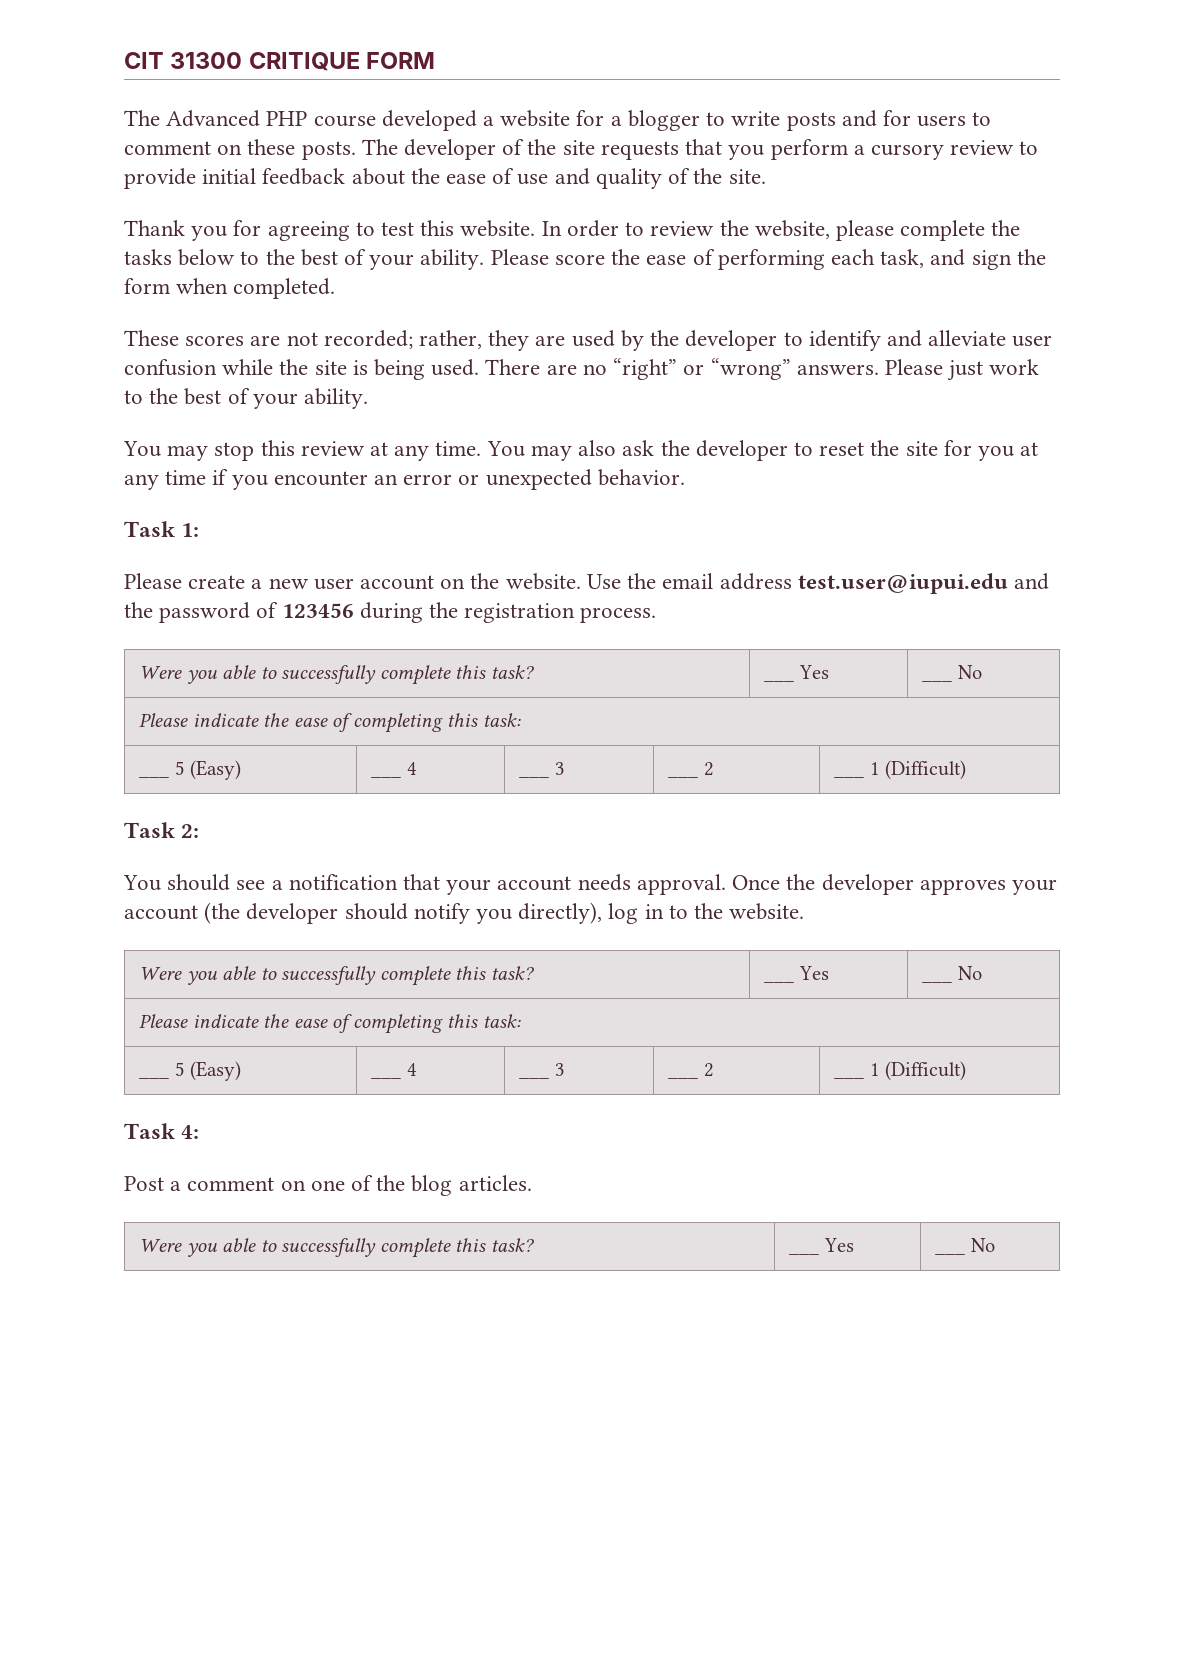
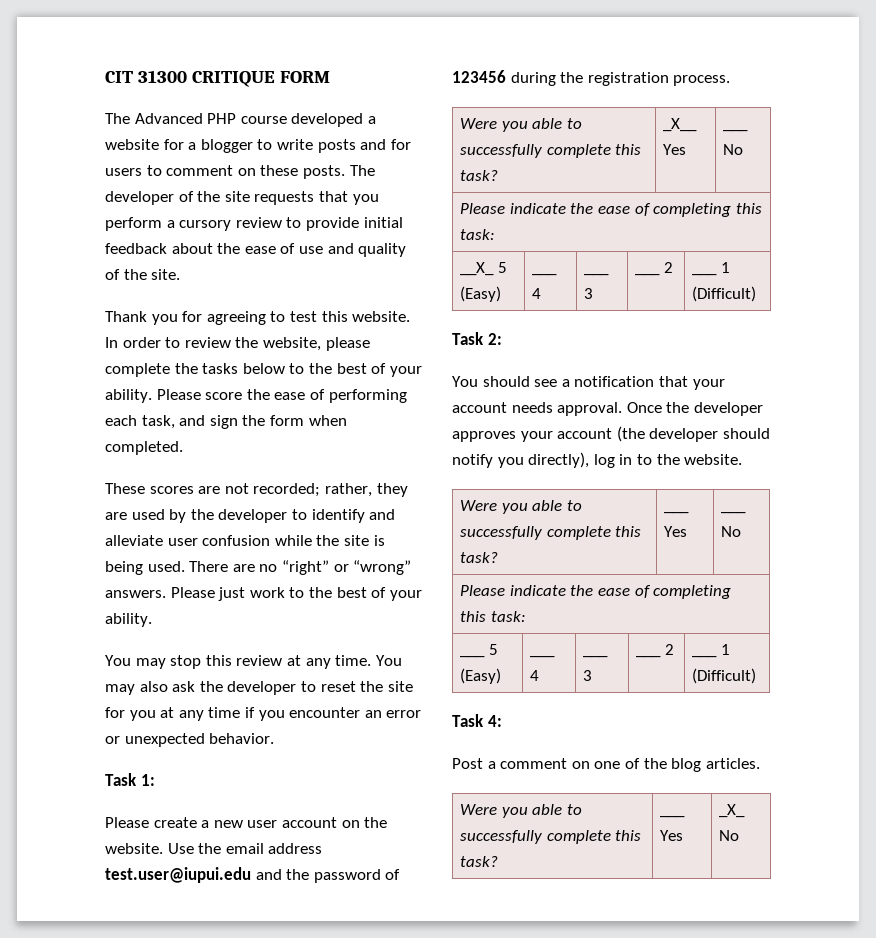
[764,679,795,682] ___ -> [663,118,698,132] _X__
[139,775,170,778] ___ -> [460,262,495,276] __X_
[935,1252,966,1255] ___ -> [719,804,746,818] _X_

